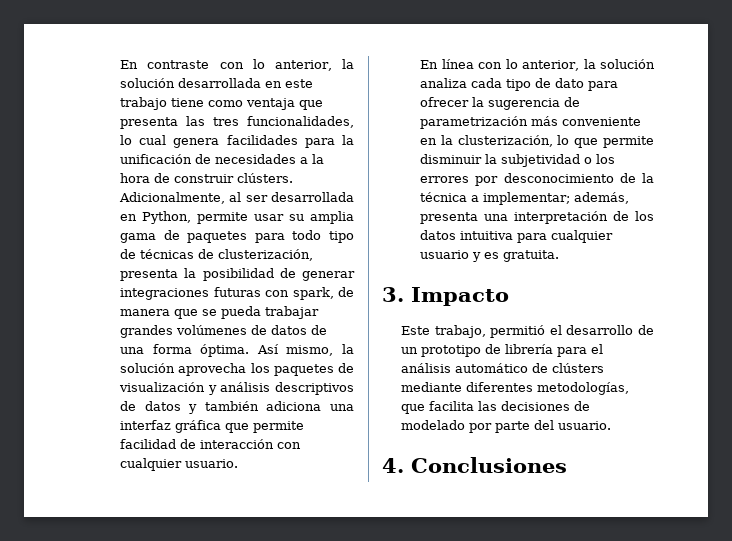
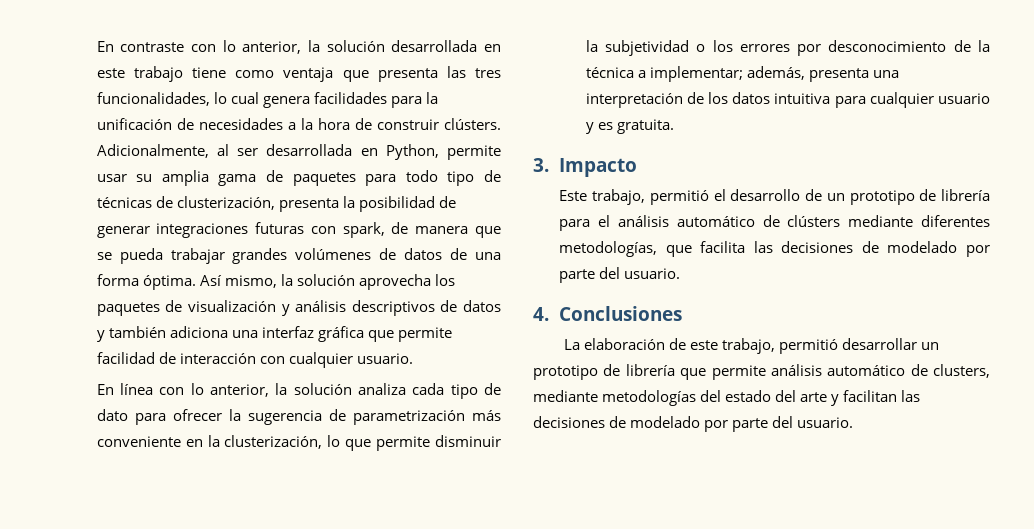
(567, 465) none -> [563,338,940,354] [533,364,990,380] [533,390,921,406] [533,416,854,432] // La elaboración de este trabajo, permitió desarrollar un prototipo de librería que permite análisis automático de clusters, mediante metodologías del estado del arte y facilitan las decisiones de modelado por parte del usuario.

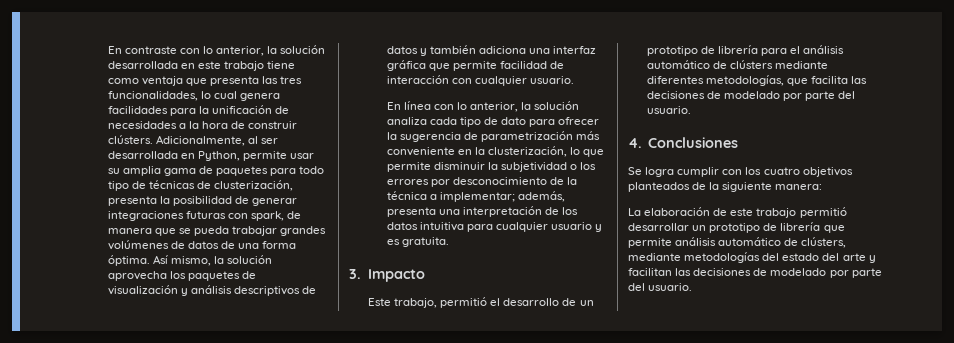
(683, 313) none -> [628,167,853,177] [628,182,823,192] // Se logra cumplir con los cuatro objetivos planteados de la siguiente manera:
[722,338,776,354] trabajo, -> [756,208,797,218] trabajo
[933,364,990,378] clusters, -> [801,237,847,248] clústers,

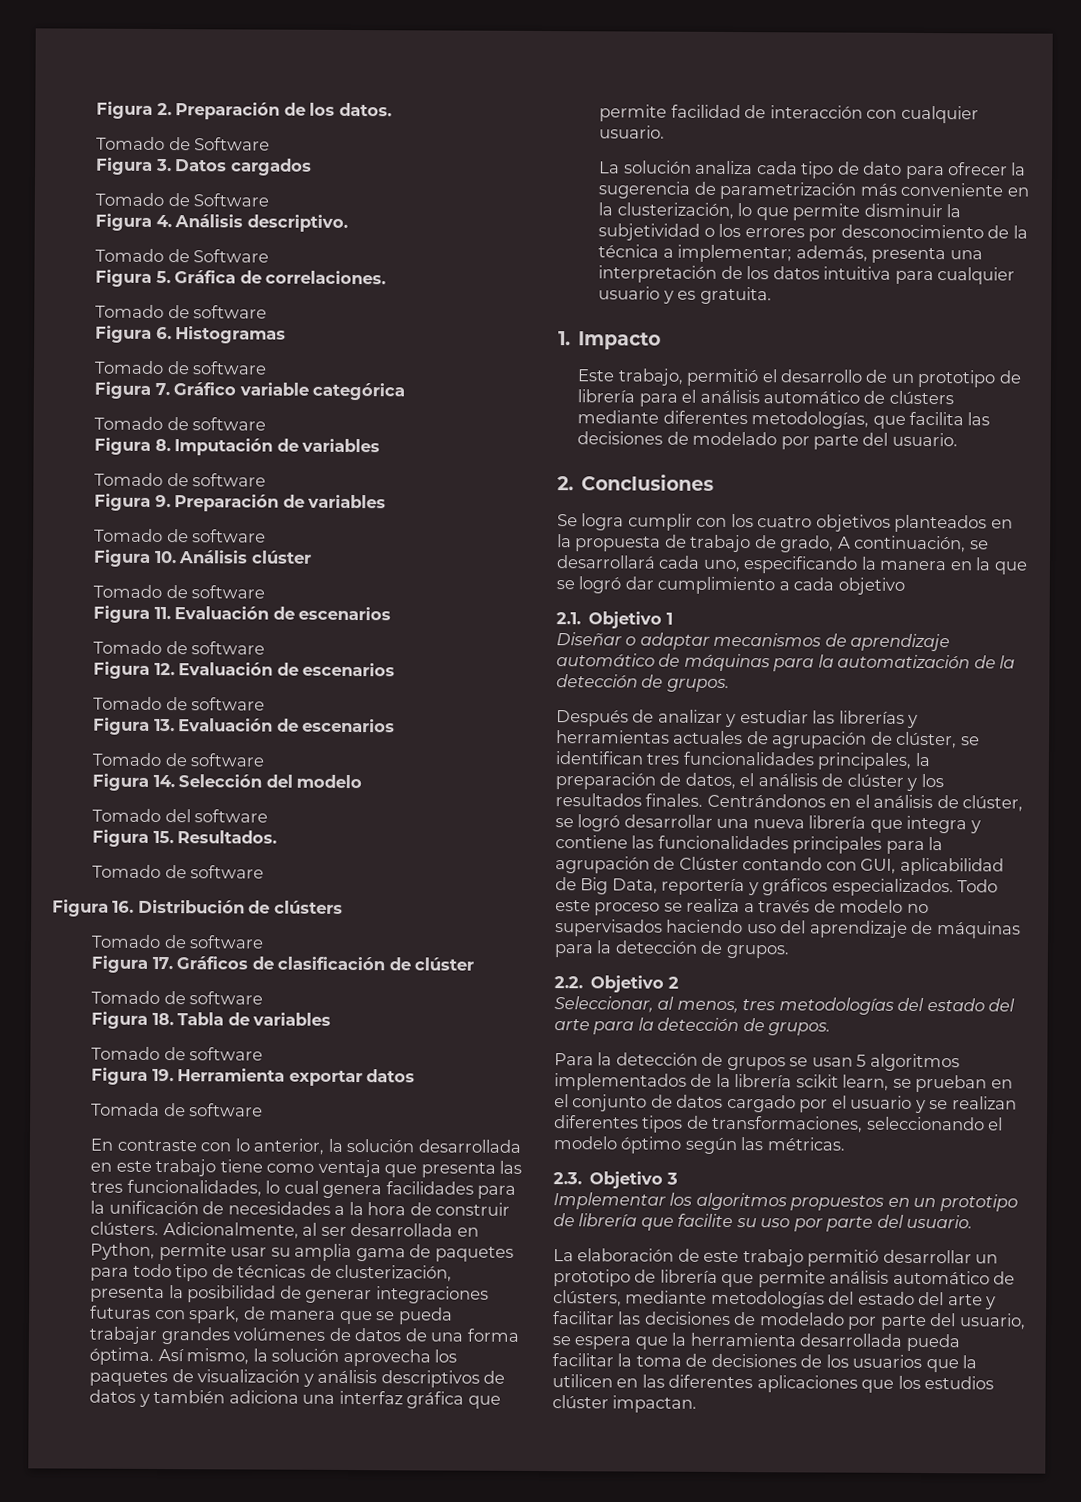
(107, 50) none -> [96,101,392,120] [96,136,271,151] [96,157,312,176] [95,192,270,207] [95,213,348,232] [95,248,270,263] [95,269,387,287] [95,304,268,319] [95,325,287,344] [94,360,268,375] [94,381,406,401] [94,416,267,431] [94,437,381,456] [94,472,267,487] [94,493,387,512] [94,528,267,543] [93,549,312,567] [93,584,266,599] [93,605,392,623] [93,640,266,655] [93,661,396,679] [93,696,266,711] [93,717,396,735] [92,752,265,767] [92,773,363,791] [92,808,269,823] [92,829,278,847] [92,864,265,879] [52,899,343,917] [91,934,265,949] [91,955,475,973] [91,990,264,1005] [91,1011,332,1029] [91,1046,264,1061] [91,1067,416,1087] [91,1102,264,1117] Figura 2. Preparación de los datos. // Tomado de Software // Figura 3. Datos cargados // Tomado de Software // Figura 4. Análisis descriptivo. // Tomado de Software // Figura 5. Gráfica de correlaciones. // Tomado de software // Figura 6. Histogramas // Tomado de software // Figura 7. Gráfico variable categórica // Tomado de software // Figura 8. Imputación de variables // Tomado de software // Figura 9. Preparación de variables // Tomado de software // Figura 10. Análisis clúster // Tomado de software // Figura 11. Evaluación de escenarios // Tomado de software // Figura 12. Evaluación de escenarios // Tomado de software // Figura 13. Evaluación de escenarios // Tomado de software // Figura 14. Selección del modelo // Tomado del software // Figura 15. Resultados. // Tomado de software // Figura 16. Distribución de clústers // Tomado de software // Figura 17. Gráficos de clasificación de clúster // Tomado de software // Figura 18. Tabla de variables // Tomado de software // Figura 19. Herramienta exportar datos // Tomada de software //
[386,101,532,112] En línea con lo anterior, la -> [599,161,621,174] La
[349,269,361,279] 3. -> [558,331,571,346] 1.
[628,138,642,148] 4. -> [557,476,574,491] 2.
[692,182,823,192] de la siguiente manera: -> [990,519,1013,529] [557,534,989,553] [556,555,1027,575] [556,576,905,595] [556,611,673,629] [556,632,951,652] [556,653,1016,672] [556,674,730,692] [556,709,919,728] [556,730,980,749] [555,751,930,770] [555,772,944,791] [555,793,1024,812] [555,814,981,834] [555,835,944,855] [555,856,1004,876] [555,877,999,897] [555,898,929,916] [555,919,1021,939] [554,940,789,959] [554,975,679,993] [554,996,1016,1015] [554,1017,832,1036] [554,1052,960,1072] [554,1073,1013,1093] [554,1094,1017,1114] [554,1115,1004,1133] [553,1136,845,1155] [553,1171,678,1189] [553,1192,1018,1212] [553,1213,974,1232] en la propuesta de trabajo de grado, A continuación, se desarrollará cada uno, especificando la manera en la que se logró dar cumplimiento a cada objetivo // 2.1. Objetivo 1 // Diseñar o adaptar mecanismos de aprendizaje automático de máquinas para la automatización de la detección de grupos. // Después de analizar y estudiar las librerías y herramientas actuales de agrupación de clúster, se identifican tres funcionalidades principales, la preparación de datos, el análisis de clúster y los resultados finales. Centrándonos en el análisis de clúster, se logró desarrollar una nueva librería que integra y contiene las funcionalidades principales para la agrupación de Clúster contando con GUI, aplicabilidad de Big Data, reportería y gráficos especializados. Todo este proceso se realiza a través de modelo no supervisados haciendo uso del aprendizaje de máquinas para la detección de grupos. // 2.2. Objetivo 2 // Seleccionar, al menos, tres metodologías del estado del arte para la detección de grupos. // Para la detección de grupos se usan 5 algoritmos implementados de la librería scikit learn, se prueban en el conjunto de datos cargado por el usuario y se realizan diferentes tipos de transformaciones, seleccionando el modelo óptimo según las métricas. // 2.3. Objetivo 3 // Implementar los algoritmos propuestos en un prototipo de librería que facilite su uso por parte del usuario.
[628,268,882,278] [628,283,693,291] facilitan las decisiones de modelado por parte del usuario. -> [552,1311,1026,1331] [552,1332,960,1352] [552,1353,978,1373] [552,1374,995,1393] [552,1395,698,1413] facilitar las decisiones de modelado por parte del usuario, se espera que la herramienta desarrollada pueda facilitar la toma de decisiones de los usuarios que la utilicen en las diferentes aplicaciones que los estudios clúster impactan.

